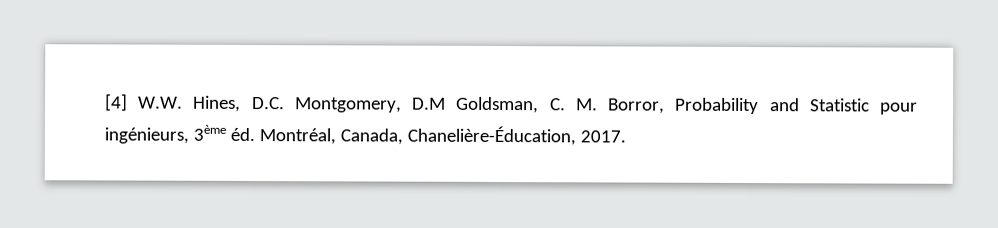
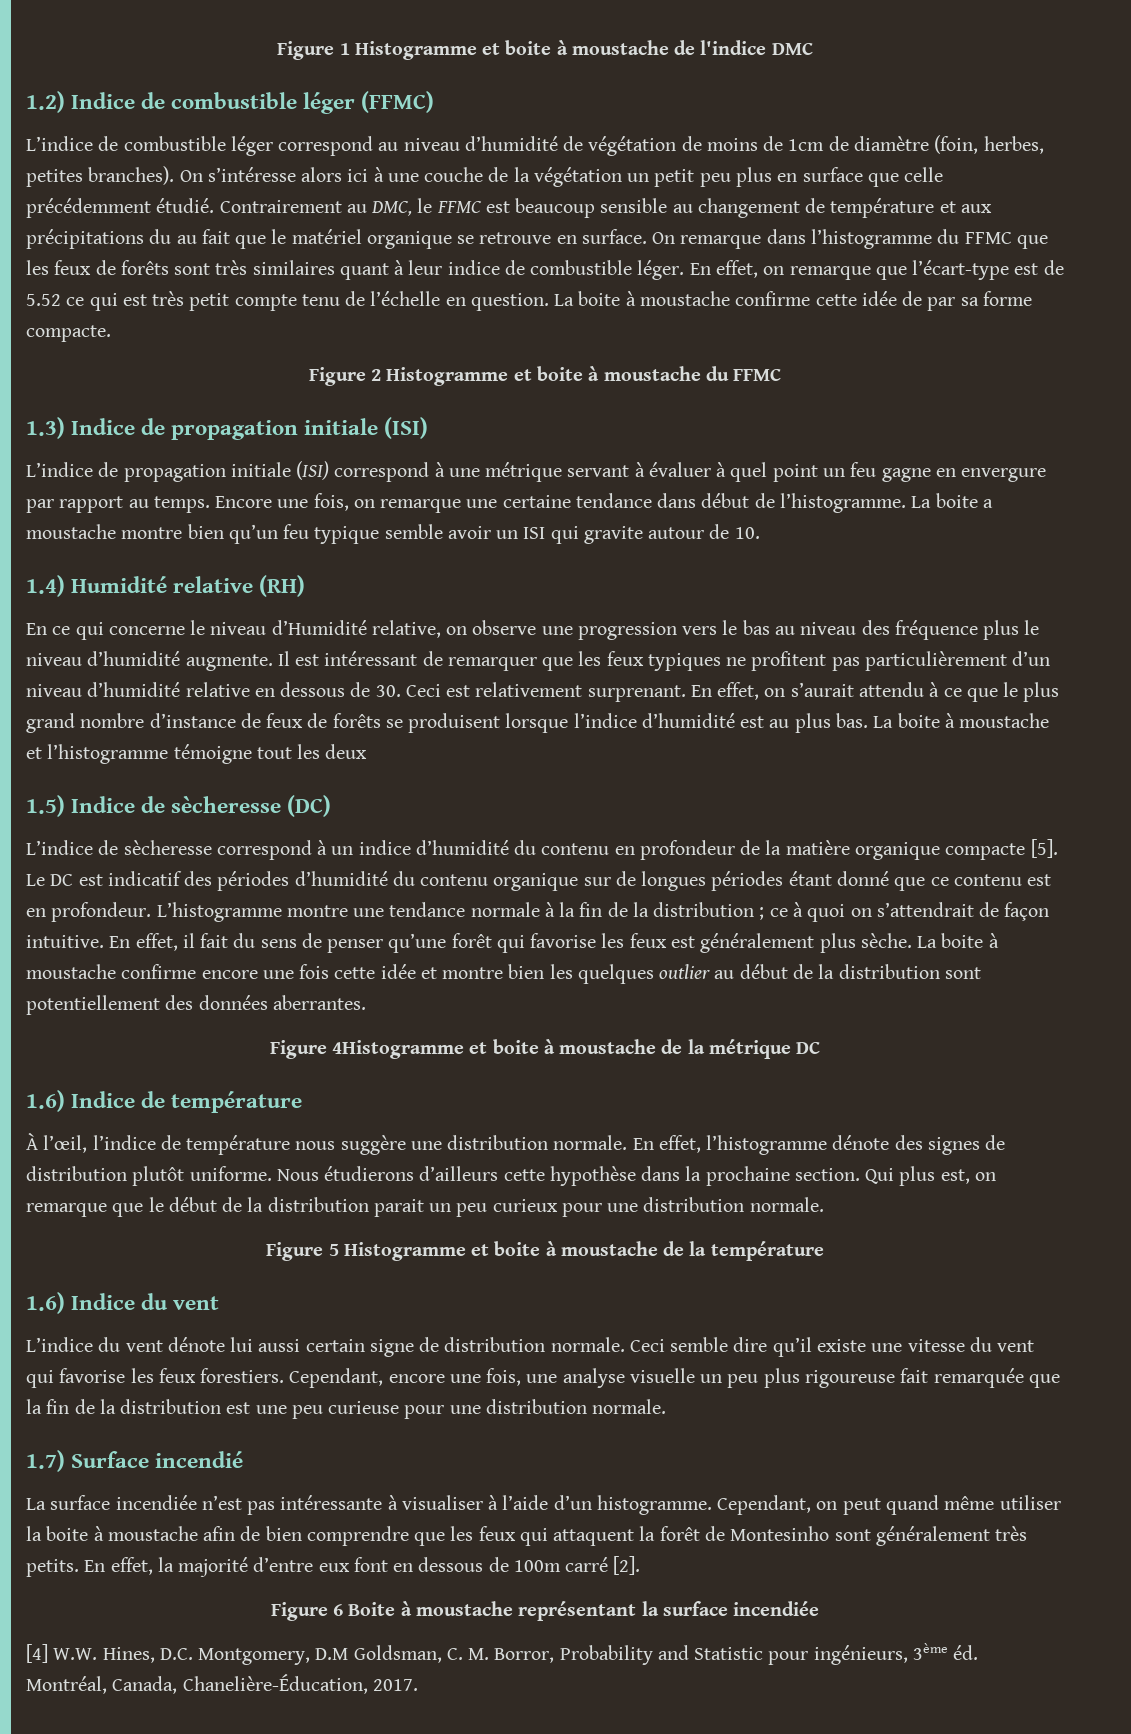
(105, 102) none -> [277,40,813,60] [26,91,435,114] [26,135,1044,156] [26,166,944,187] [26,198,992,218] [26,229,1048,249] [26,260,1064,280] [26,291,1032,311] [26,325,111,342] [308,366,782,386] [26,417,429,440] [26,461,1047,482] [26,493,993,513] [26,524,760,544] [26,575,306,597] [26,620,1040,640] [26,651,1051,671] [26,682,1060,702] [26,713,1050,733] [26,744,368,764] [26,795,332,817] [26,839,1058,860] [26,871,1052,891] [26,902,1050,922] [26,933,999,953] [26,964,981,984] [26,995,366,1015] [269,1039,821,1059] [26,1090,303,1113] [26,1132,1006,1155] [26,1166,996,1186] [26,1197,824,1217] [266,1241,824,1261] [26,1292,220,1314] [26,1337,1035,1357] [26,1368,1060,1388] [26,1399,667,1419] [26,1450,244,1472] [26,1495,1061,1515] [26,1526,1028,1546] [26,1556,641,1577] [270,1601,820,1621] Figure 1 Histogramme et boite à moustache de l'indice DMC // 1.2) Indice de combustible léger (FFMC) // L’indice de combustible léger correspond au niveau d’humidité de végétation de moins de 1cm de diamètre (foin, herbes, petites branches). On s’intéresse alors ici à une couche de la végétation un petit peu plus en surface que celle précédemment étudié. Contrairement au DMC, le FFMC est beaucoup sensible au changement de température et aux précipitations du au fait que le matériel organique se retrouve en surface. On remarque dans l’histogramme du FFMC que les feux de forêts sont très similaires quant à leur indice de combustible léger. En effet, on remarque que l’écart-type est de 5.52 ce qui est très petit compte tenu de l’échelle en question. La boite à moustache confirme cette idée de par sa forme compacte. // Figure 2 Histogramme et boite à moustache du FFMC // 1.3) Indice de propagation initiale (ISI) // L’indice de propagation initiale (ISI) correspond à une métrique servant à évaluer à quel point un feu gagne en envergure par rapport au temps. Encore une fois, on remarque une certaine tendance dans début de l’histogramme. La boite a moustache montre bien qu’un feu typique semble avoir un ISI qui gravite autour de 10. // 1.4) Humidité relative (RH) // En ce qui concerne le niveau d’Humidité relative, on observe une progression vers le bas au niveau des fréquence plus le niveau d’humidité augmente. Il est intéressant de remarquer que les feux typiques ne profitent pas particulièrement d’un niveau d’humidité relative en dessous de 30. Ceci est relativement surprenant. En effet, on s’aurait attendu à ce que le plus grand nombre d’instance de feux de forêts se produisent lorsque l’indice d’humidité est au plus bas. La boite à moustache et l’histogramme témoigne tout les deux // 1.5) Indice de sècheresse (DC) // L’indice de sècheresse correspond à un indice d’humidité du contenu en profondeur de la matière organique compacte [5]. Le DC est indicatif des périodes d’humidité du contenu organique sur de longues périodes étant donné que ce contenu est en profondeur. L’histogramme montre une tendance normale à la fin de la distribution ; ce à quoi on s’attendrait de façon intuitive. En effet, il fait du sens de penser qu’une forêt qui favorise les feux est généralement plus sèche. La boite à moustache confirme encore une fois cette idée et montre bien les quelques outlier au début de la distribution sont potentiellement des données aberrantes. // Figure 4Histogramme et boite à moustache de la métrique DC // 1.6) Indice de température // À l’œil, l’indice de température nous suggère une distribution normale. En effet, l’histogramme dénote des signes de distribution plutôt uniforme. Nous étudierons d’ailleurs cette hypothèse dans la prochaine section. Qui plus est, on remarque que le début de la distribution parait un peu curieux pour une distribution normale. // Figure 5 Histogramme et boite à moustache de la température // 1.6) Indice du vent // L’indice du vent dénote lui aussi certain signe de distribution normale. Ceci semble dire qu’il existe une vitesse du vent qui favorise les feux forestiers. Cependant, encore une fois, une analyse visuelle un peu plus rigoureuse fait remarquée que la fin de la distribution est une peu curieuse pour une distribution normale. // 1.7) Surface incendié // La surface incendiée n’est pas intéressante à visualiser à l’aide d’un histogramme. Cependant, on peut quand même utiliser la boite à moustache afin de bien comprendre que les feux qui attaquent la forêt de Montesinho sont généralement très petits. En effet, la majorité d’entre eux font en dessous de 100m carré [2]. // Figure 6 Boite à moustache représentant la surface incendiée //

